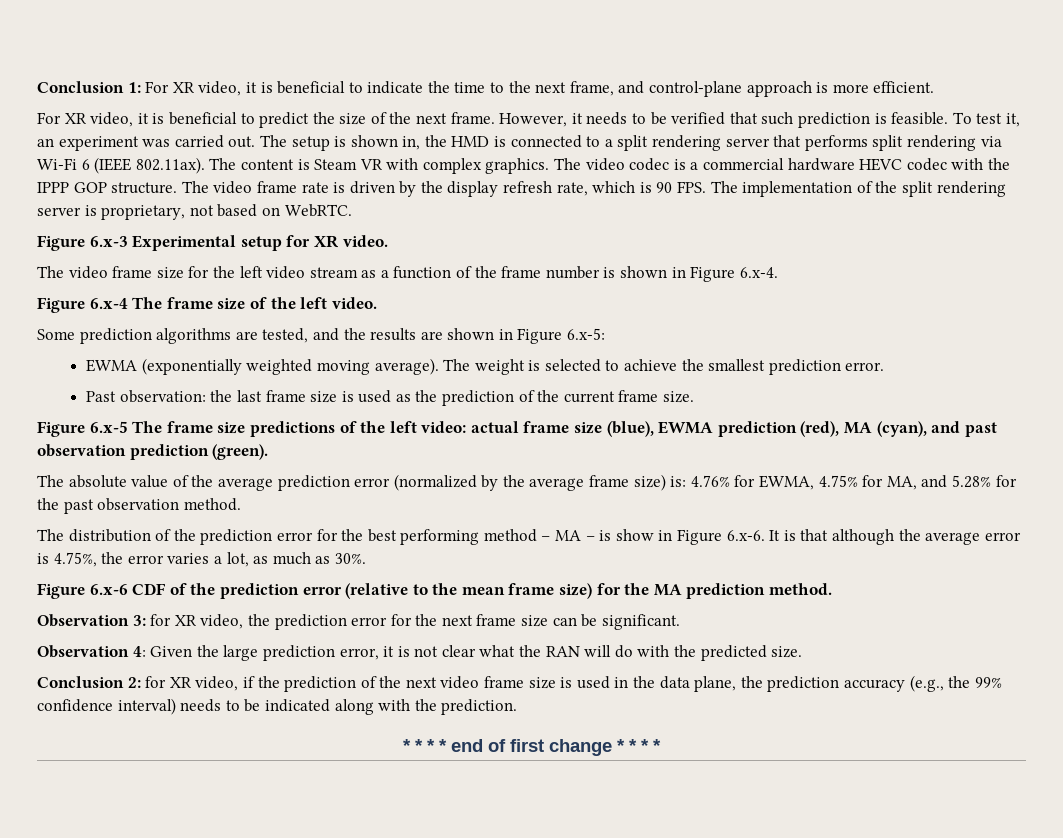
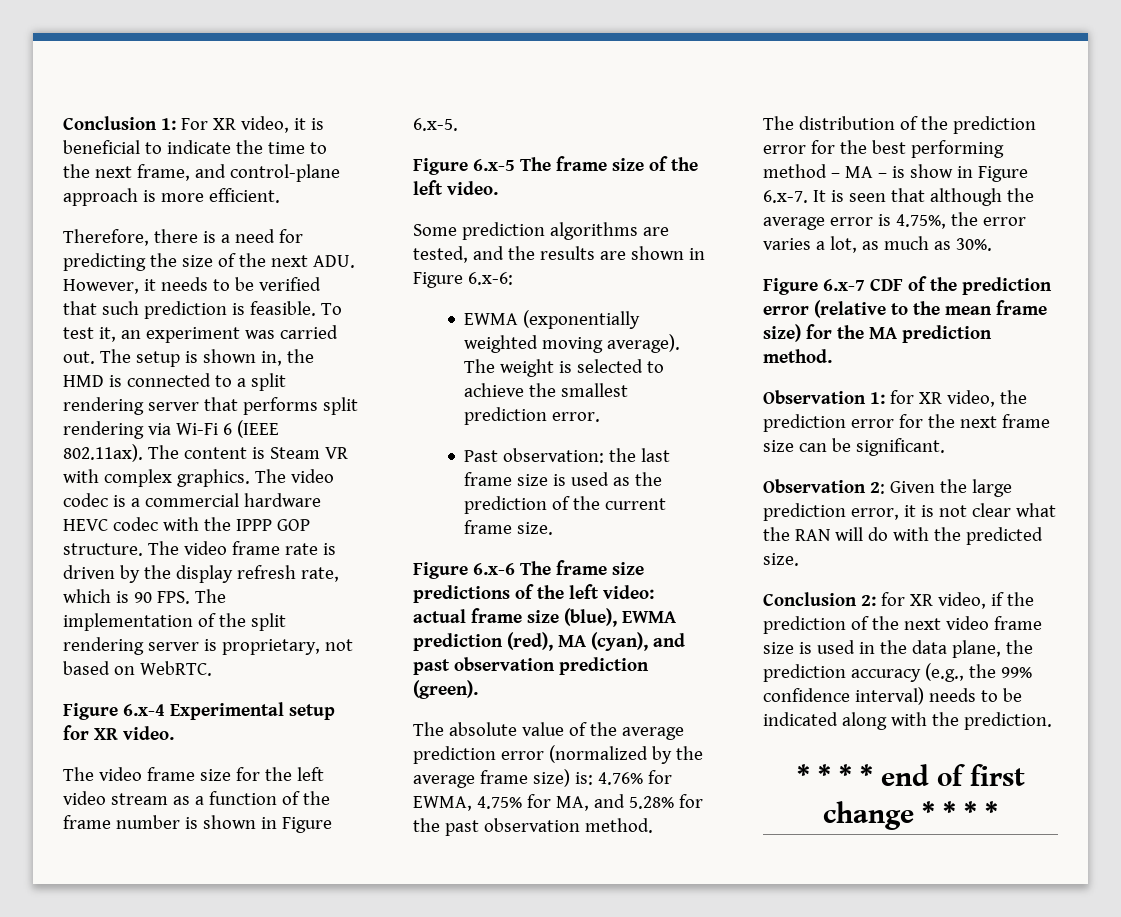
[37,112,310,128] For XR video, it is beneficial to predict -> [63,229,303,246] [63,253,146,271] Therefore, there is a need for predicting
[450,112,495,124] frame. -> [312,255,355,268] ADU.
[89,236,128,247] 6.x-3 -> [122,704,165,716] 6.x-4
[739,267,778,278] [37,297,128,313] 6.x-4. // Figure 6.x-4 -> [413,118,458,131] [413,158,515,175] 6.x-5. // Figure 6.x-5
[567,328,606,340] 6.x-5: -> [467,272,513,285] 6.x-6:
[89,421,128,433] 6.x-5 -> [472,563,515,575] 6.x-6
[726,530,765,541] 6.x-6. -> [763,190,808,203] 6.x-7.
(796, 535) none -> [848,193,886,202] seen
[89,584,128,595] 6.x-6 -> [822,279,865,291] 6.x-7
[132,615,146,626] 3: -> [869,392,885,404] 1:
[132,646,146,657] 4: -> [869,482,885,494] 2:

